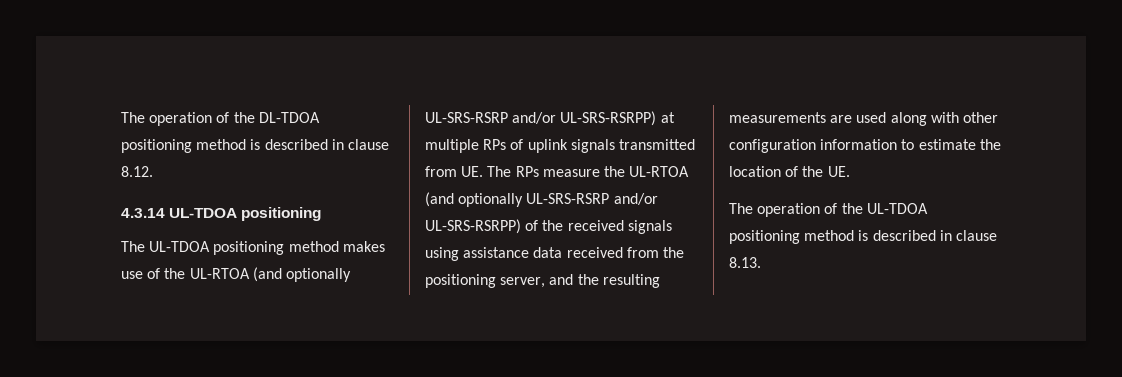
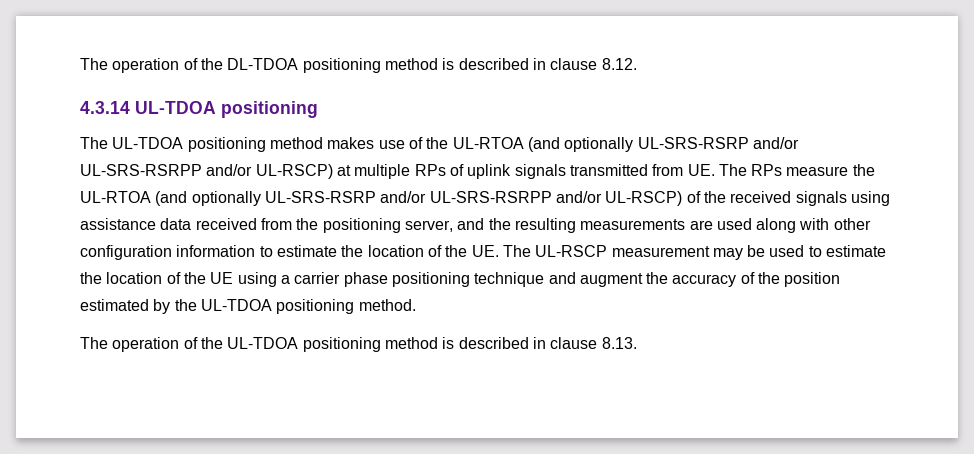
[560,111,657,126] UL-SRS-RSRPP) -> [80,164,333,179] UL-SRS-RSRPP and/or UL-RSCP)
[425,219,521,234] UL-SRS-RSRPP) -> [429,191,683,206] UL-SRS-RSRPP and/or UL-RSCP)
(850, 171) none -> [502,245,887,260] [80,272,841,287] [80,299,416,314] The UL-RSCP measurement may be used to estimate the location of the UE using a carrier phase positioning technique and augment the accuracy of the position estimated by the UL-TDOA positioning method.

